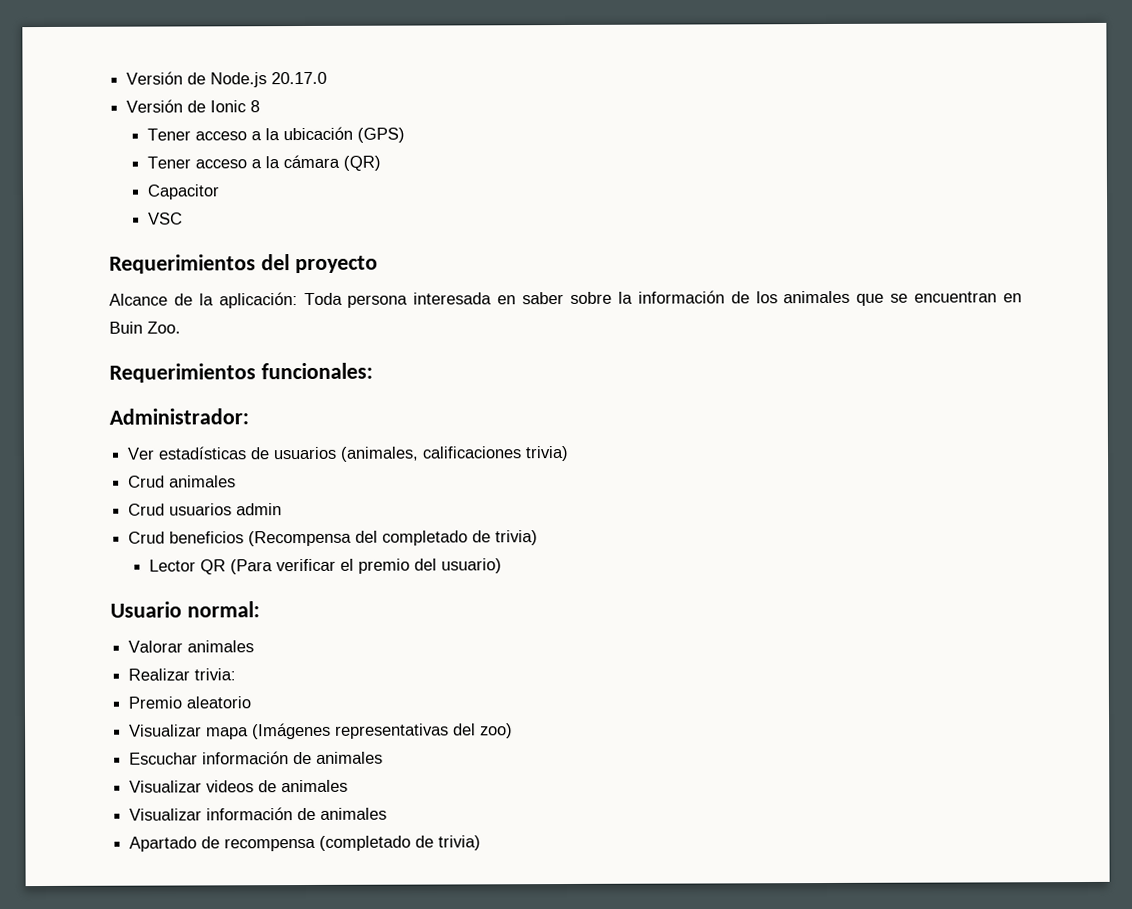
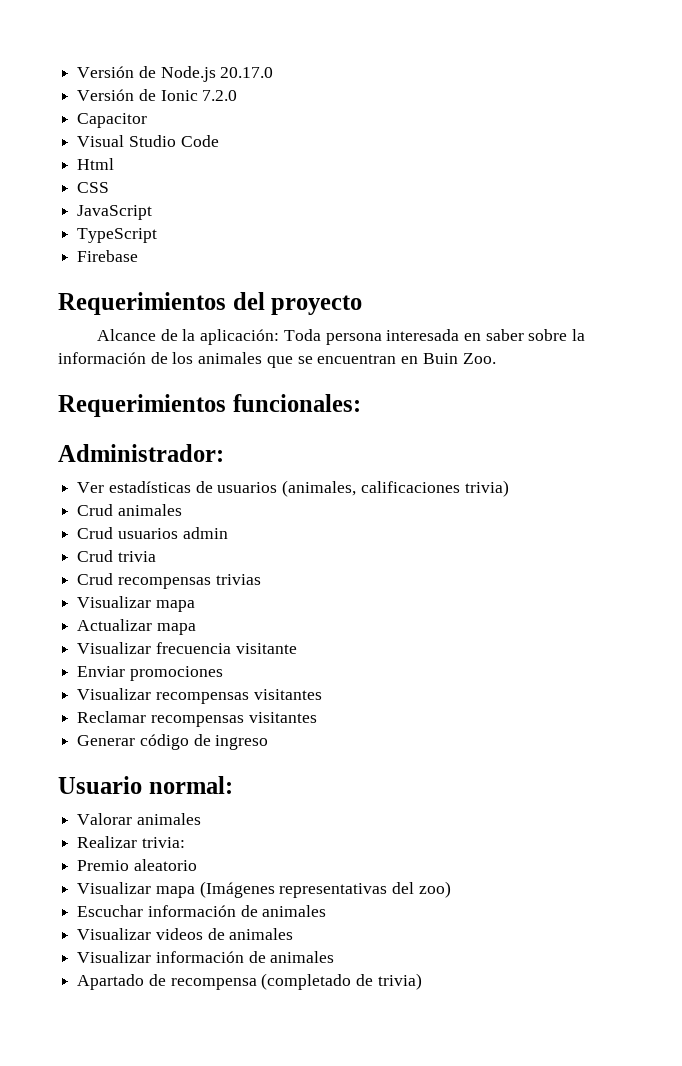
[250,100,261,113] [146,126,405,143] [146,154,381,171] [146,184,220,200] [147,212,183,225] 8 // Tener acceso a la ubicación (GPS) // Tener acceso a la cámara (QR) // Capacitor // VSC -> [202,90,238,101] [77,113,148,128] [77,135,219,147] [77,158,115,170] [77,182,110,193] [77,205,153,220] [77,228,158,243] [77,250,139,262] 7.2.0 // Capacitor // Visual Studio Code // Html // CSS // JavaScript // TypeScript // Firebase
[169,530,539,547] [148,558,502,575] beneficios (Recompensa del completado de trivia) // Lector QR (Para verificar el premio del usuario) -> [117,551,156,562] [77,573,261,589] [77,596,195,612] [77,619,196,635] [77,642,297,654] [77,666,223,681] [77,688,322,704] [77,711,317,727] [77,734,269,750] trivia // Crud recompensas trivias // Visualizar mapa // Actualizar mapa // Visualizar frecuencia visitante // Enviar promociones // Visualizar recompensas visitantes // Reclamar recompensas visitantes // Generar código de ingreso

